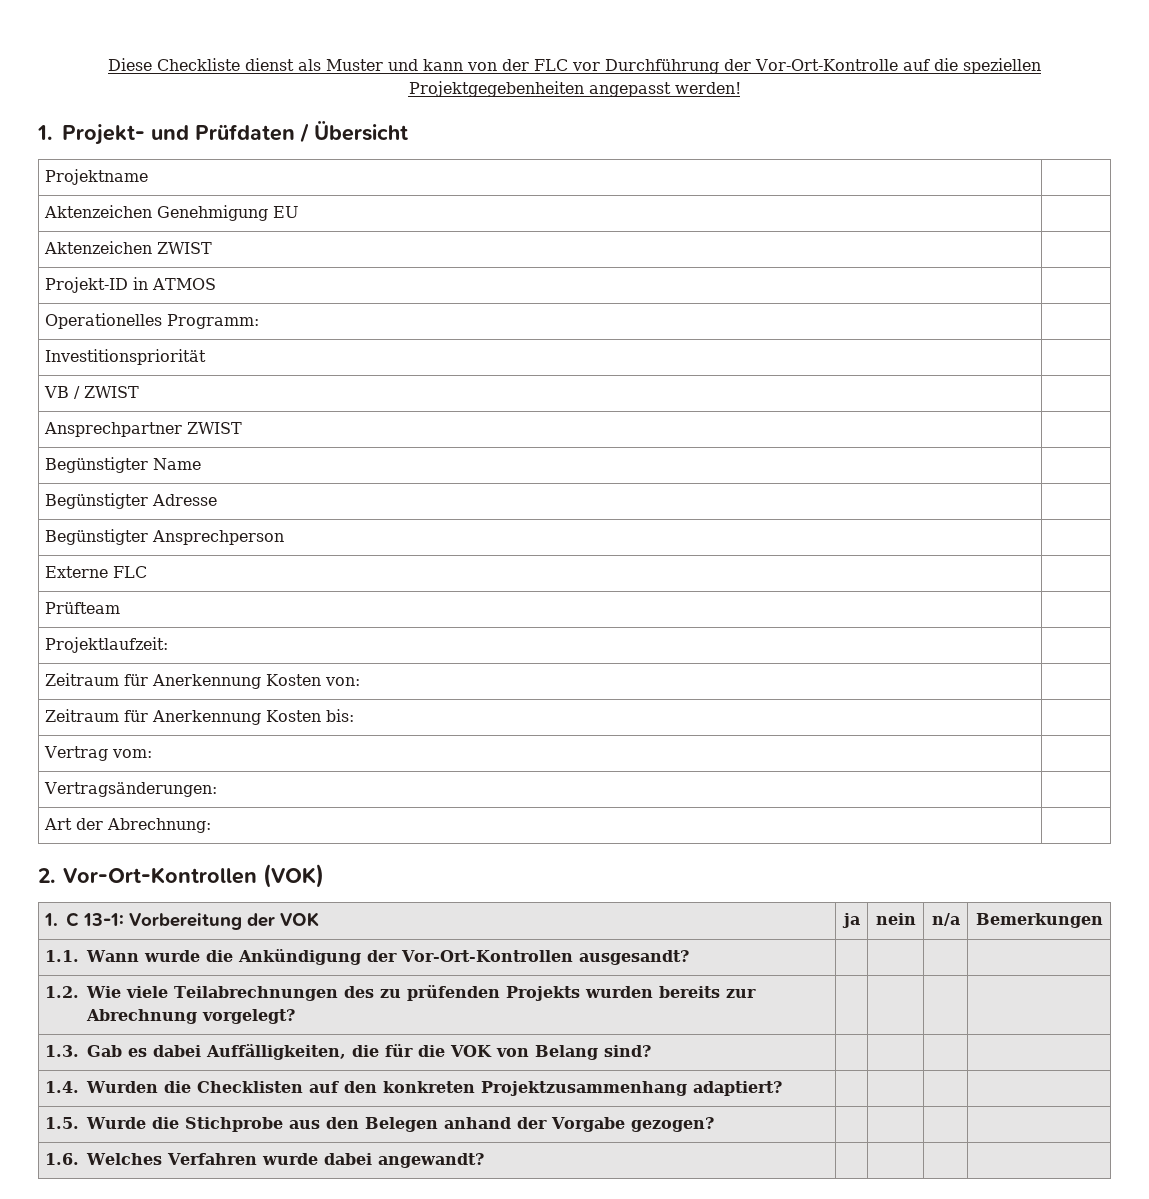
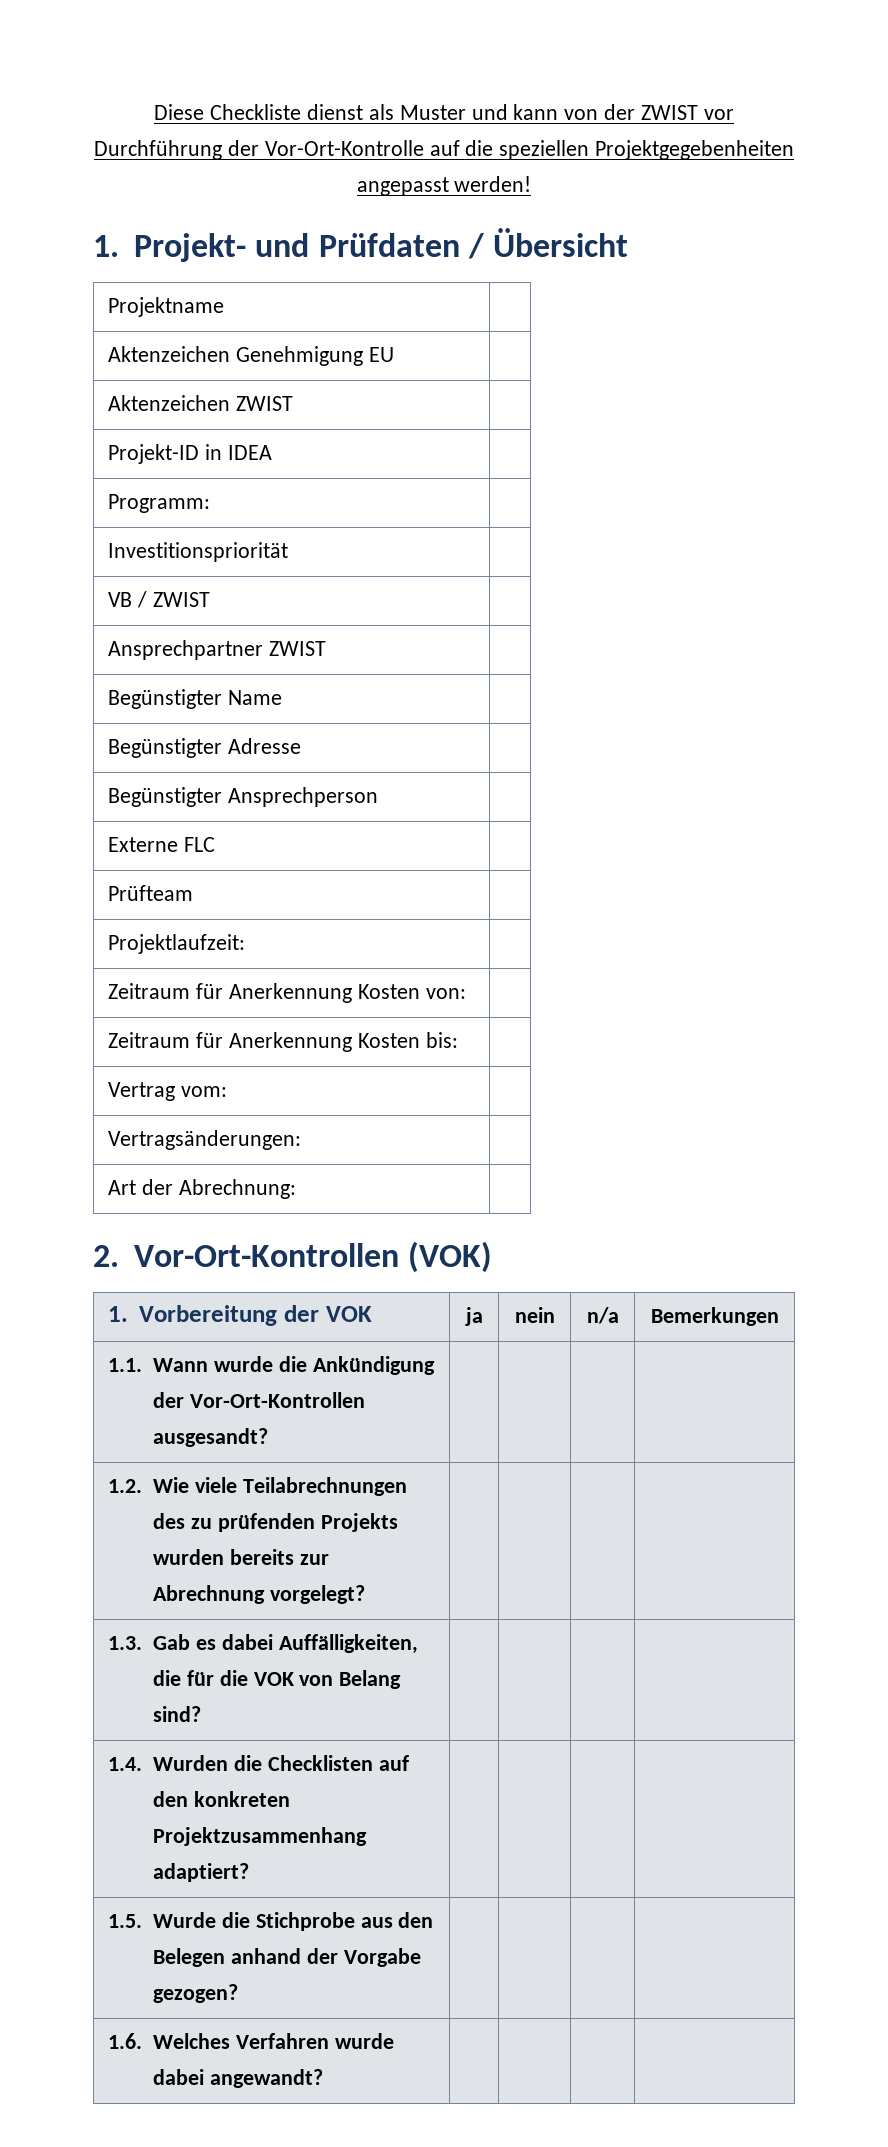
[534,59,569,71] FLC -> [640,105,698,120] ZWIST
[152,278,217,290] [45,313,163,329] ATMOS | // Operationelles -> [228,445,273,460] IDEA | //
[66,912,125,927] C 13-1: -> (129, 1314) none

